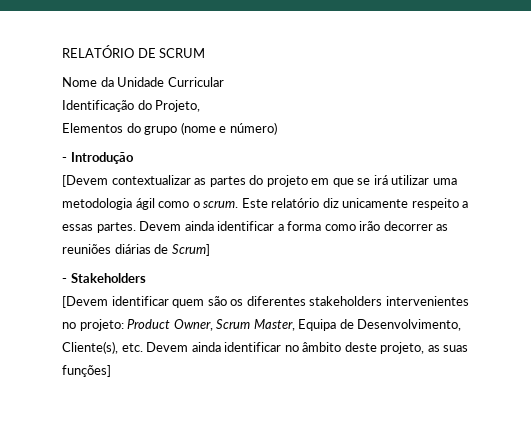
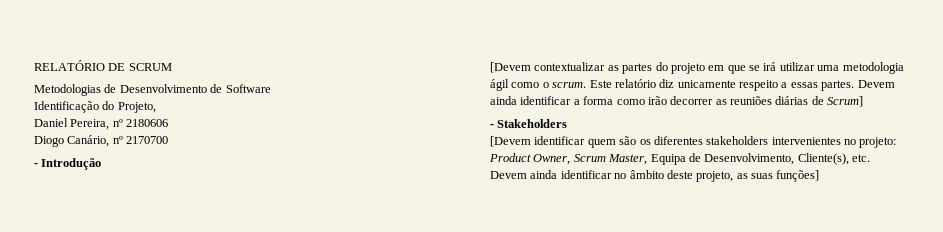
[62,77,224,87] [62,100,201,112] [62,122,277,135] Nome da Unidade Curricular // Identificação do Projeto, // Elementos do grupo (nome e número) -> [34,84,271,96] [34,101,156,113] [34,118,169,130] [34,135,169,147] Metodologias de Desenvolvimento de Software // Identificação do Projeto, // Daniel Pereira, nº 2180606 // Diogo Canário, nº 2170700

